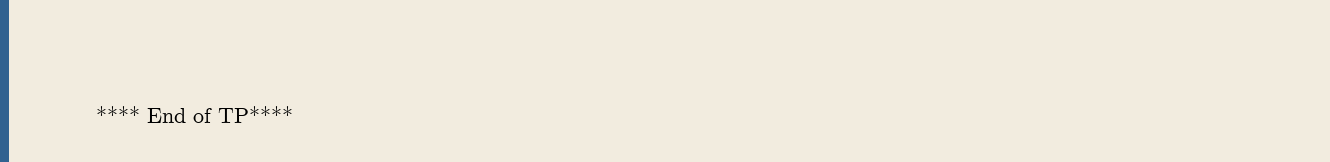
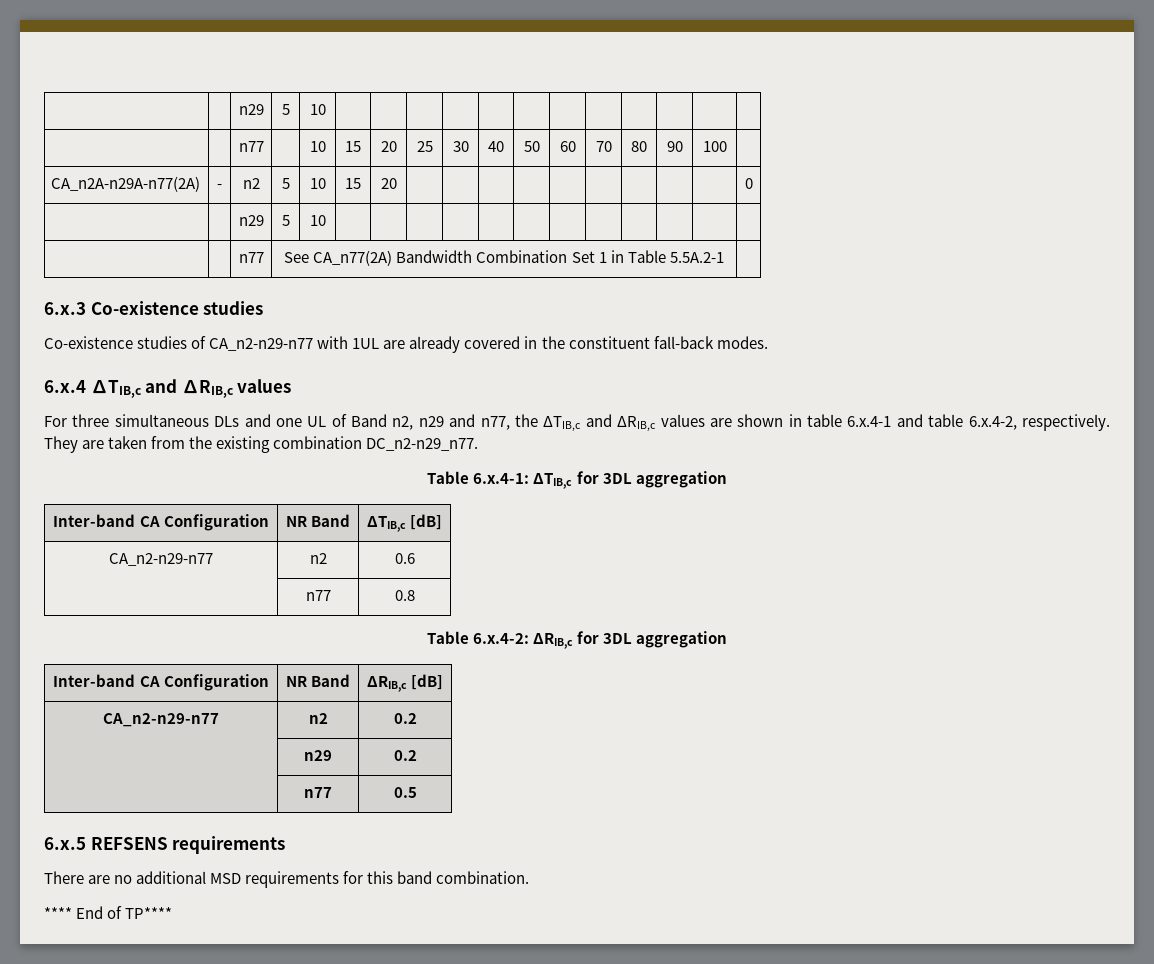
(96, 114) none -> [238,104,264,115] [281,104,290,115] [309,104,326,115] [238,141,264,152] [309,141,326,152] [345,141,361,152] [380,141,397,152] [416,141,433,152] [452,141,469,152] [488,141,504,152] [523,141,540,152] [559,141,576,152] [595,141,612,152] [631,141,647,152] [666,141,683,152] [702,141,727,152] [51,176,201,192] [217,184,222,189] [242,178,260,189] [281,178,290,189] [309,178,326,189] [345,178,361,189] [380,178,397,189] [744,178,753,189] [238,215,264,226] [281,215,290,226] [309,215,326,226] [238,252,264,263] [284,250,724,266] [44,301,264,315] [44,336,768,353] [44,379,292,398] [44,414,1110,431] [44,436,479,453] [427,471,727,489] [53,514,269,531] [285,514,351,527] [366,514,443,532] [109,553,213,566] [309,553,327,564] [394,553,415,564] [305,590,331,601] [394,590,415,601] [426,631,728,649] [53,674,269,691] [285,674,351,687] [366,674,444,692] [103,713,219,727] [308,713,328,724] [393,713,417,724] [304,750,332,761] [393,750,417,761] [304,787,332,798] [393,787,417,798] [44,836,286,854] [44,871,530,888] | | n29 | 5 | 10 | | | | | | | | | | | | // | | n77 | | 10 | 15 | 20 | 25 | 30 | 40 | 50 | 60 | 70 | 80 | 90 | 100 | // CA_n2A-n29A-n77(2A) | - | n2 | 5 | 10 | 15 | 20 | | | | | | | | | | 0 // | | n29 | 5 | 10 | | | | | | | | | | | | // | | n77 | See CA_n77(2A) Bandwidth Combination Set 1 in Table 5.5A.2-1 | // 6.x.3 Co-existence studies // Co-existence studies of CA_n2-n29-n77 with 1UL are already covered in the constituent fall-back modes. // 6.x.4 ∆TIB,c and ∆RIB,c values // For three simultaneous DLs and one UL of Band n2, n29 and n77, the ΔTIB,c and ΔRIB,c values are shown in table 6.x.4-1 and table 6.x.4-2, respectively. They are taken from the existing combination DC_n2-n29_n77. // Table 6.x.4-1: ΔTIB,c for 3DL aggregation // Inter-band CA Configuration | NR Band | ΔTIB,c [dB] // CA_n2-n29-n77 | n2 | 0.6 // | n77 | 0.8 // Table 6.x.4-2: ΔRIB,c for 3DL aggregation // Inter-band CA Configuration | NR Band | ΔRIB,c [dB] // CA_n2-n29-n77 | n2 | 0.2 // | n29 | 0.2 // | n77 | 0.5 // 6.x.5 REFSENS requirements // There are no additional MSD requirements for this band combination. //

